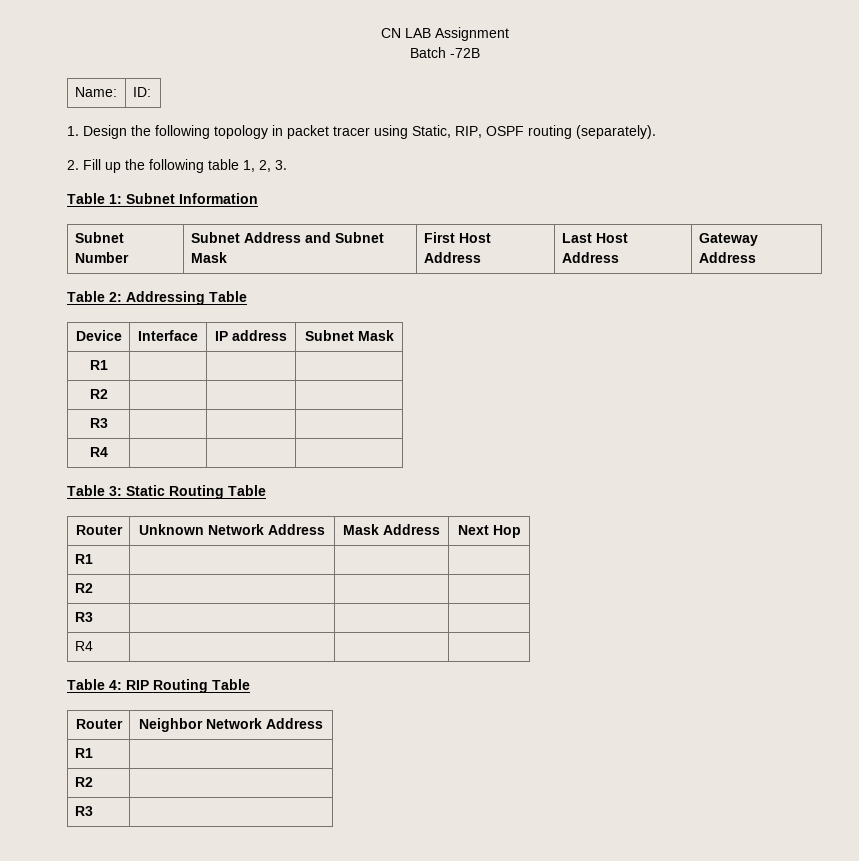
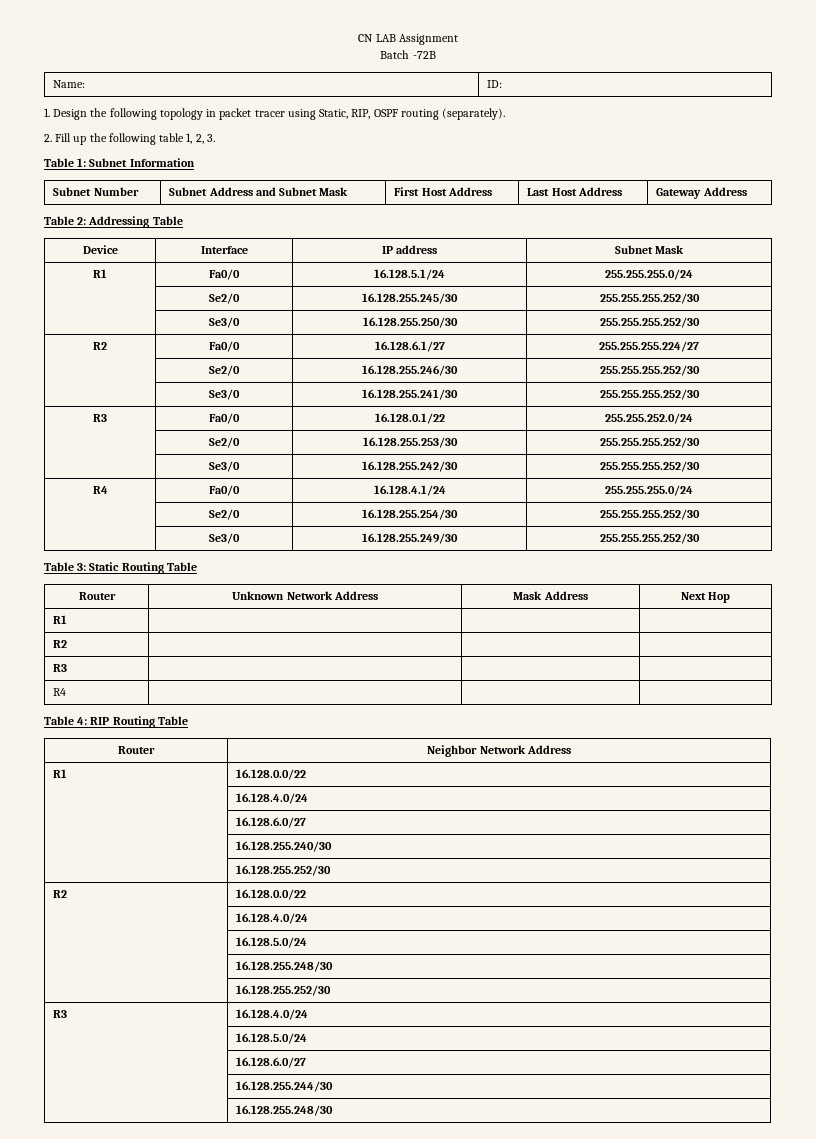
[89,389,108,399] [89,418,108,428] [89,447,108,457] | | // R2 | | | // R3 | | | // R4 | | | -> [209,269,240,280] [374,269,445,280] [605,269,693,280] [209,293,240,304] [362,293,458,304] [599,293,700,304] [209,317,240,328] [362,317,458,328] [599,317,700,328] [93,342,107,350] [209,341,240,352] [374,341,445,352] [599,341,699,352] [209,365,240,376] [362,365,458,376] [599,365,700,376] [209,389,240,400] [362,389,458,400] [599,389,700,400] [93,414,107,422] [209,413,240,424] [374,413,445,424] [605,413,693,424] [209,437,240,448] [362,437,458,448] [599,437,700,448] [209,461,240,472] [362,461,458,472] [599,461,700,472] [92,486,108,494] [209,485,240,496] [373,485,446,496] [605,485,693,496] [209,509,240,520] [362,509,458,520] [599,509,700,520] [209,533,240,544] [362,533,458,544] [599,533,700,544] Fa0/0 | 16.128.5.1/24 | 255.255.255.0/24 // | Se2/0 | 16.128.255.245/30 | 255.255.255.252/30 // | Se3/0 | 16.128.255.250/30 | 255.255.255.252/30 // R2 | Fa0/0 | 16.128.6.1/27 | 255.255.255.224/27 // | Se2/0 | 16.128.255.246/30 | 255.255.255.252/30 // | Se3/0 | 16.128.255.241/30 | 255.255.255.252/30 // R3 | Fa0/0 | 16.128.0.1/22 | 255.255.252.0/24 // | Se2/0 | 16.128.255.253/30 | 255.255.255.252/30 // | Se3/0 | 16.128.255.242/30 | 255.255.255.252/30 // R4 | Fa0/0 | 16.128.4.1/24 | 255.255.255.0/24 // | Se2/0 | 16.128.255.254/30 | 255.255.255.252/30 // | Se3/0 | 16.128.255.249/30 | 255.255.255.252/30
[74,777,93,787] [74,806,93,816] // R2 | // R3 | -> [236,769,307,780] [236,793,309,804] [236,817,307,828] [236,841,333,852] [236,865,332,876] [53,890,68,898] [236,889,307,900] [236,913,309,924] [236,937,308,948] [236,961,334,972] [236,985,332,996] [53,1010,68,1018] [236,1009,309,1020] [236,1033,308,1044] [236,1057,307,1068] [236,1081,334,1092] [236,1105,334,1116] 16.128.0.0/22 // | 16.128.4.0/24 // | 16.128.6.0/27 // | 16.128.255.240/30 // | 16.128.255.252/30 // R2 | 16.128.0.0/22 // | 16.128.4.0/24 // | 16.128.5.0/24 // | 16.128.255.248/30 // | 16.128.255.252/30 // R3 | 16.128.4.0/24 // | 16.128.5.0/24 // | 16.128.6.0/27 // | 16.128.255.244/30 // | 16.128.255.248/30

